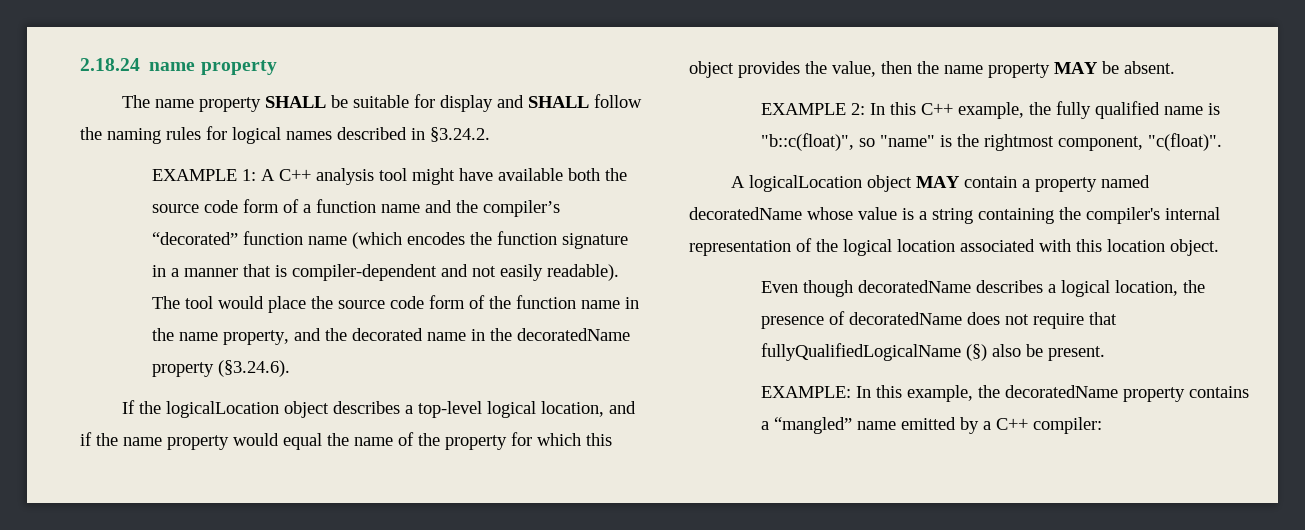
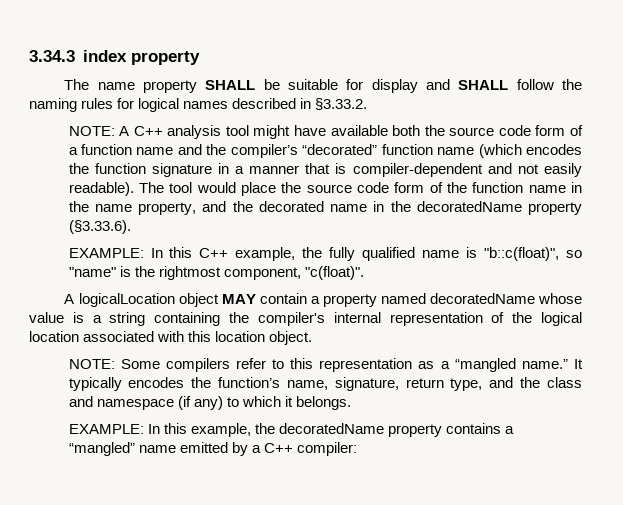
[80,58,196,71] 2.18.24 name -> [29,50,127,62] 3.34.3 index
[430,127,490,142] [152,169,257,181] §3.24.2. // EXAMPLE 1: -> [315,98,368,110] [68,126,115,136] §3.33.2. // NOTE:
[218,360,291,377] [121,400,636,418] [80,432,612,450] [689,61,1175,78] [761,103,866,115] (§3.24.6). // If the logicalLocation object describes a top-level logical location, and if the name property would equal the name of the property for which this object provides the value, then the name property MAY be absent. // EXAMPLE 2: -> [68,220,131,234] [68,248,144,258] (§3.33.6). // EXAMPLE:
[761,280,1206,297] [761,311,1118,329] [761,343,1106,361] Even though decoratedName describes a logical location, the presence of decoratedName does not require that fullyQualifiedLogicalName (§) also be present. -> [68,358,583,372] [68,377,582,391] [68,396,351,410] NOTE: Some compilers refer to this representation as a “mangled name.” It typically encodes the function’s name, signature, return type, and the class and namespace (if any) to which it belongs.

